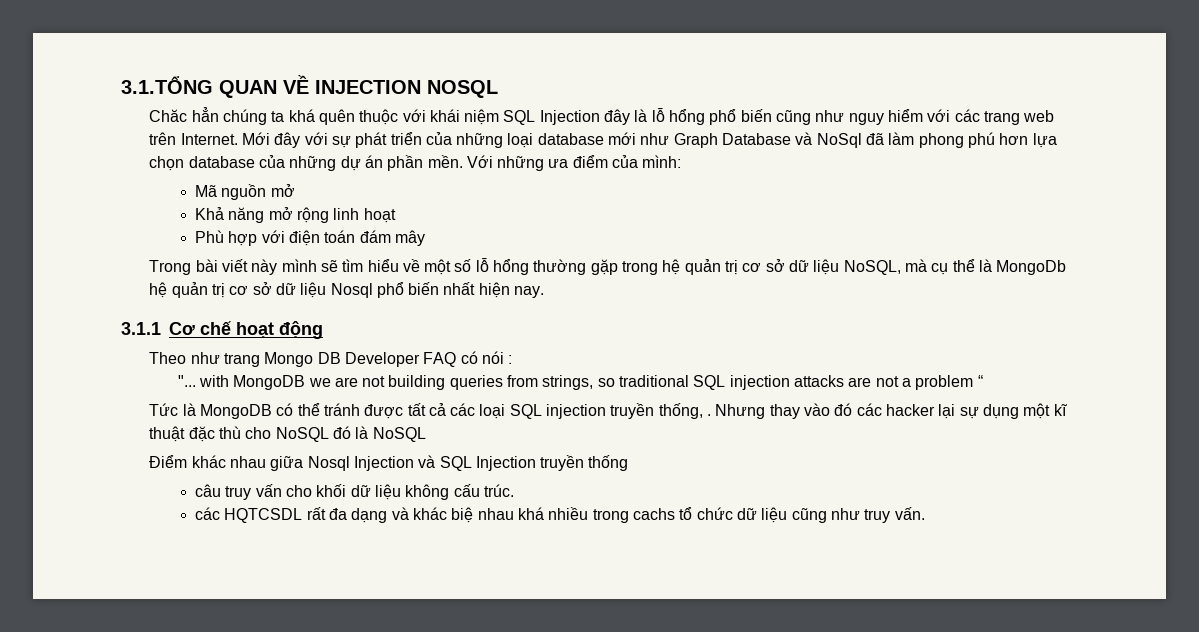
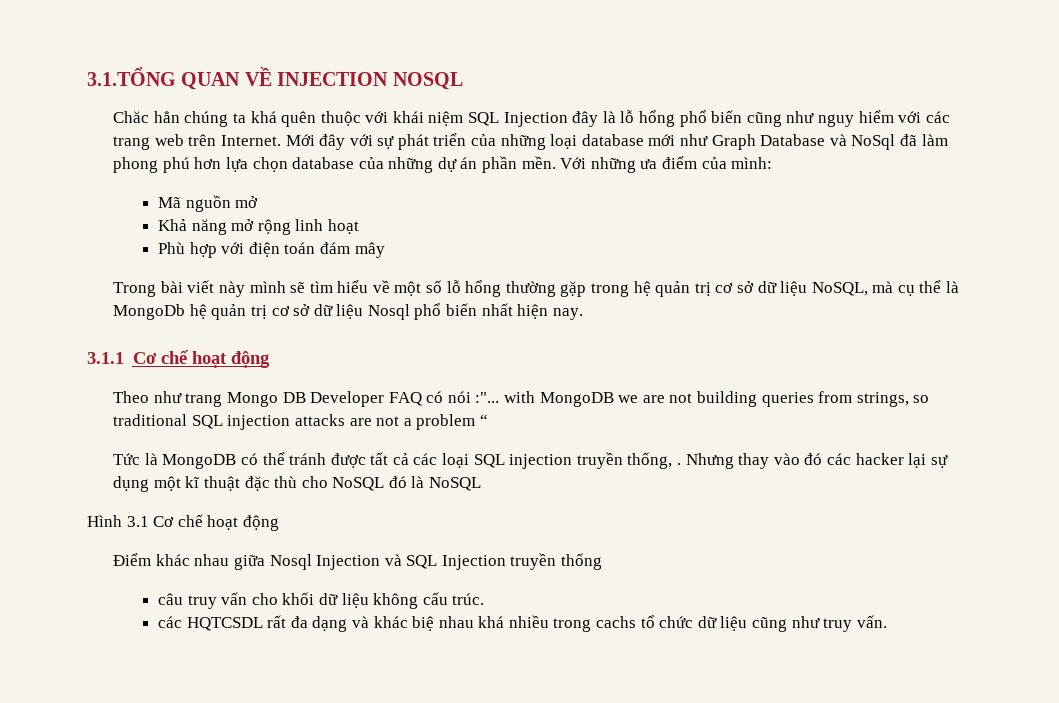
[508,355,513,364] [177,375,196,387] : // "... -> [475,392,500,403] :"...
(426, 434) none -> [87,514,279,531] // Hình 3.1 Cơ chế hoạt động

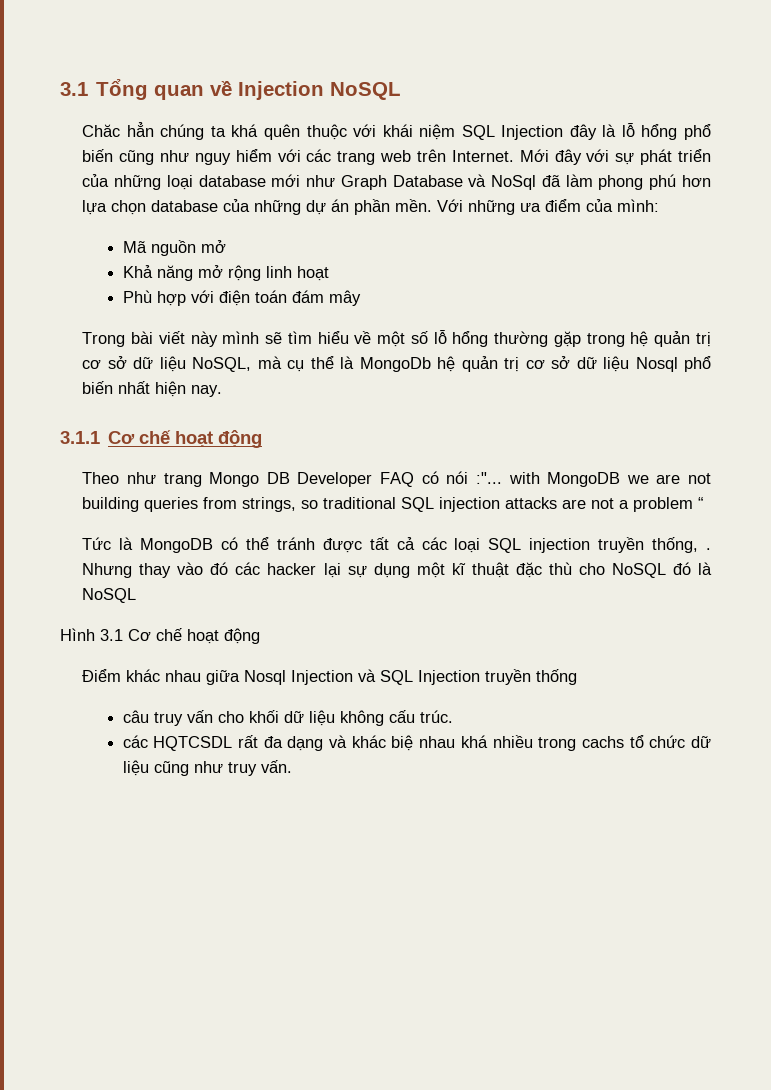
[87,67,463,90] 3.1.TỔNG QUAN VỀ INJECTION NOSQL -> [60,79,402,100] 3.1 Tổng quan về Injection NoSQL

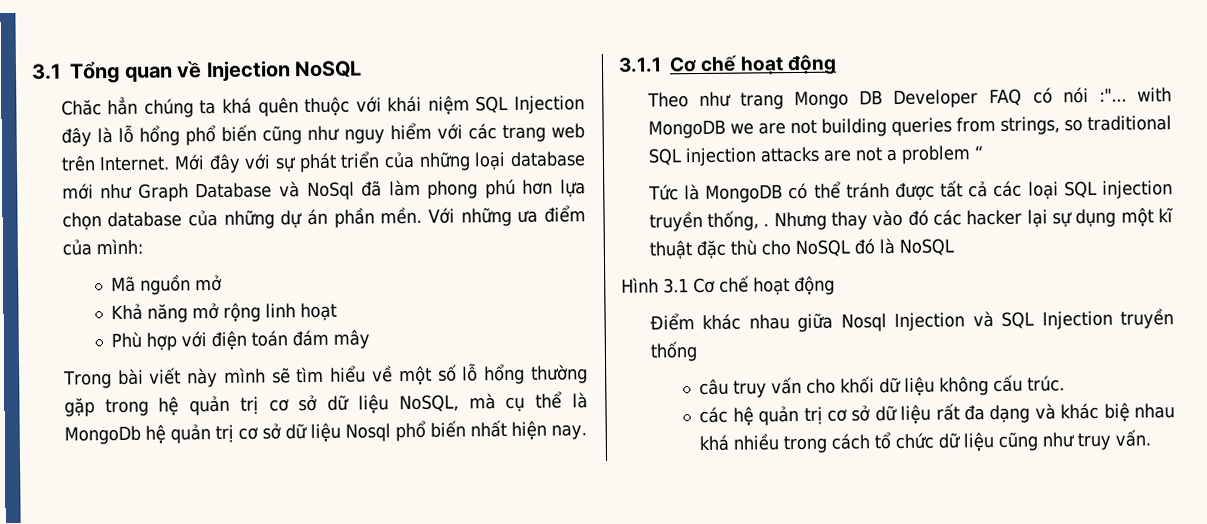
[153,736,233,751] HQTCSDL -> [732,404,932,426] hệ quản trị cơ sở dữ liệu
[581,736,624,748] cachs -> [831,433,871,450] cách

